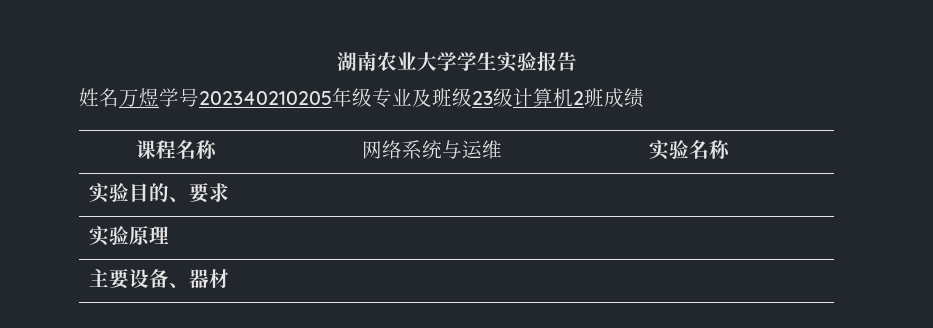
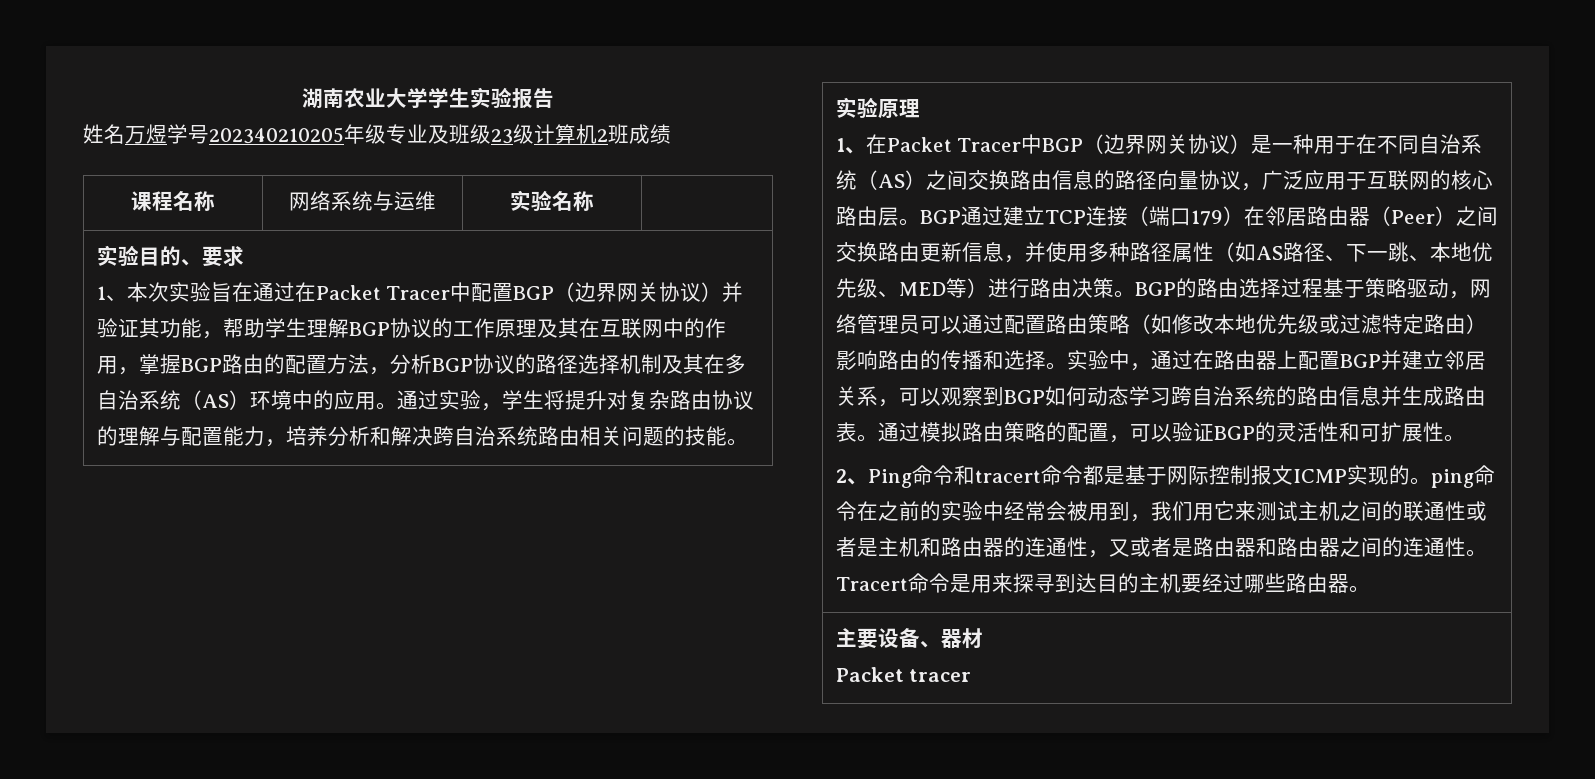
[89,226,170,246] // 实验原理 -> [96,282,744,302] [96,318,726,339] [96,354,746,375] [96,390,754,411] [96,426,748,447] [835,97,920,118] [835,134,1483,154] [835,170,1493,191] [835,206,1498,226] [835,242,1493,263] [835,278,1491,299] [835,314,1487,334] [835,350,1486,371] [835,386,1486,407] [835,422,1465,443] [835,465,1495,488] [835,501,1487,522] [835,537,1487,558] [835,573,1370,593] // 1、本次实验旨在通过在Packet Tracer中配置BGP（边界网关协议）并验证其功能，帮助学生理解BGP协议的工作原理及其在互联网中的作用，掌握BGP路由的配置方法，分析BGP协议的路径选择机制及其在多自治系统（AS）环境中的应用。通过实验，学生将提升对复杂路由协议的理解与配置能力，培养分析和解决跨自治系统路由相关问题的技能。 // 实验原理 // 1、在Packet Tracer中BGP（边界网关协议）是一种用于在不同自治系统（AS）之间交换路由信息的路径向量协议，广泛应用于互联网的核心路由层。BGP通过建立TCP连接（端口179）在邻居路由器（Peer）之间交换路由更新信息，并使用多种路径属性（如AS路径、下一跳、本地优先级、MED等）进行路由决策。BGP的路由选择过程基于策略驱动，网络管理员可以通过配置路由策略（如修改本地优先级或过滤特定路由）影响路由的传播和选择。实验中，通过在路由器上配置BGP并建立邻居关系，可以观察到BGP如何动态学习跨自治系统的路由信息并生成路由表。通过模拟路由策略的配置，可以验证BGP的灵活性和可扩展性。 // 2、Ping命令和tracert命令都是基于网际控制报文ICMP实现的。ping命令在之前的实验中经常会被用到，我们用它来测试主机之间的联通性或者是主机和路由器的连通性，又或者是路由器和路由器之间的连通性。Tracert命令是用来探寻到达目的主机要经过哪些路由器。
(230, 279) none -> [835,667,972,682] // Packet tracer

